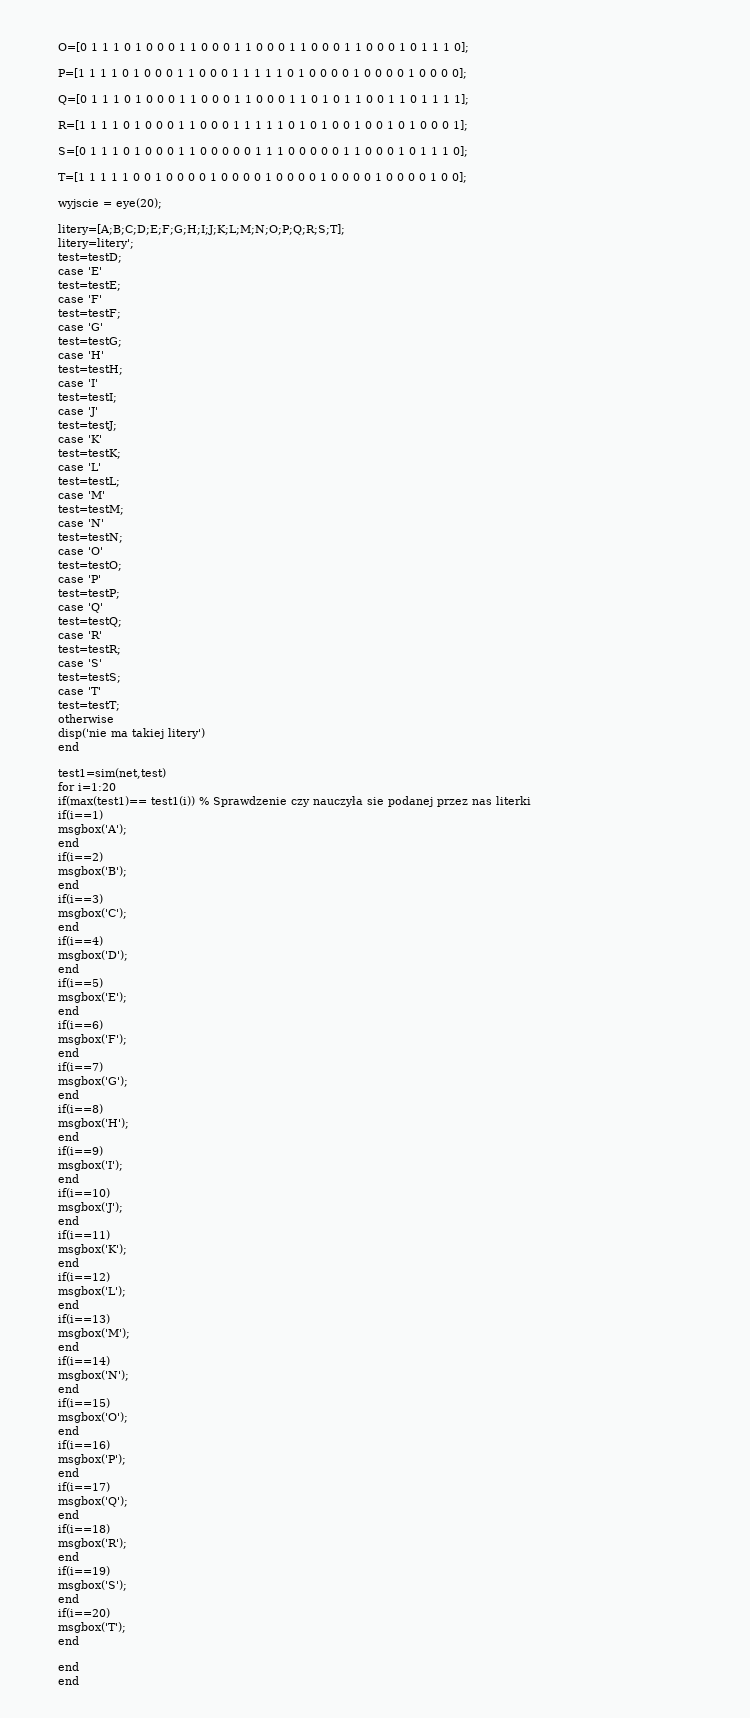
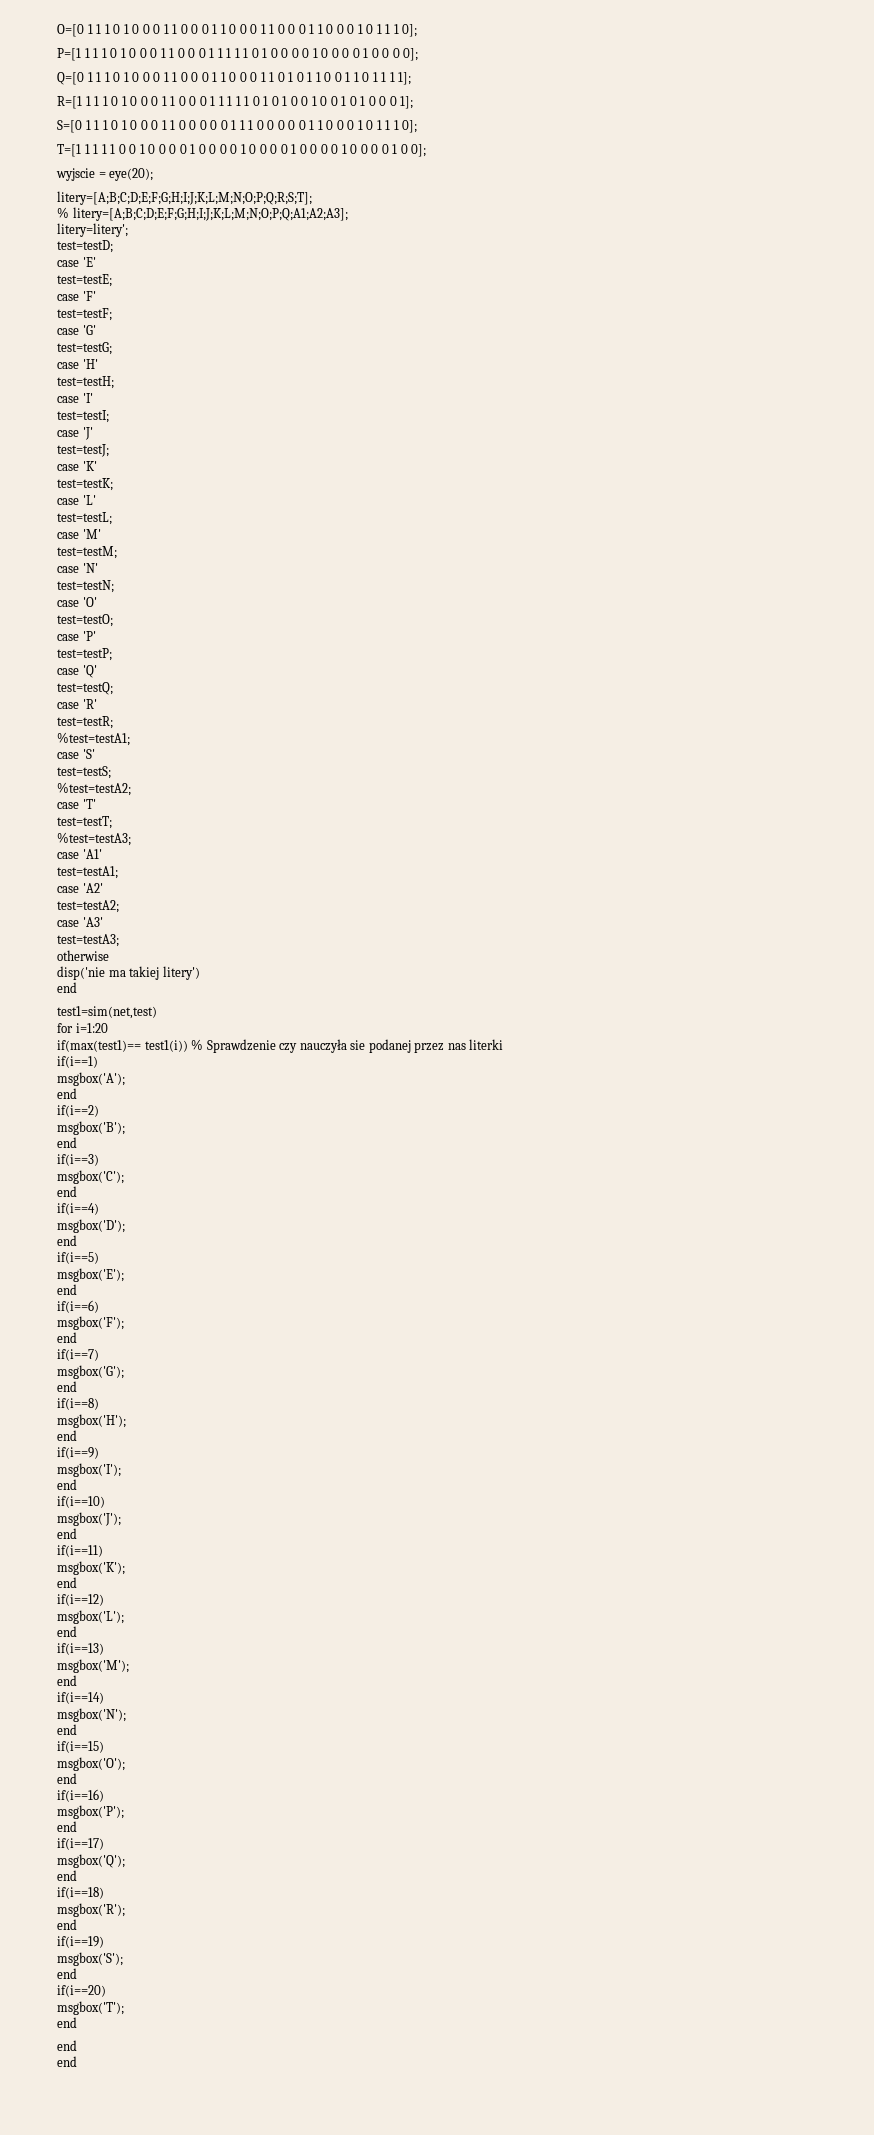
(345, 229) none -> [57,207,348,221] // % litery=[A;B;C;D;E;F;G;H;I;J;K;L;M;N;O;P;Q;A1;A2;A3];
(121, 650) none -> [57,732,130,746] // %test=testA1;
(121, 678) none -> [57,782,131,796] // %test=testA2;
(120, 706) none -> [57,832,131,846] [57,849,102,859] [57,866,118,879] [57,883,103,893] [57,900,119,913] [57,917,103,927] [57,934,119,947] // %test=testA3; // case 'A1' // test=testA1; // case 'A2' // test=testA2; // case 'A3' // test=testA3;

